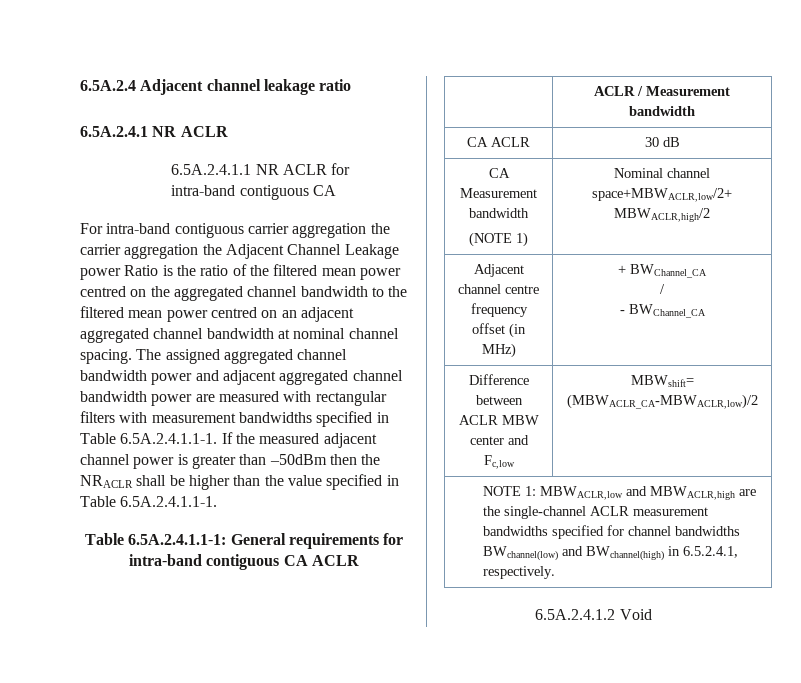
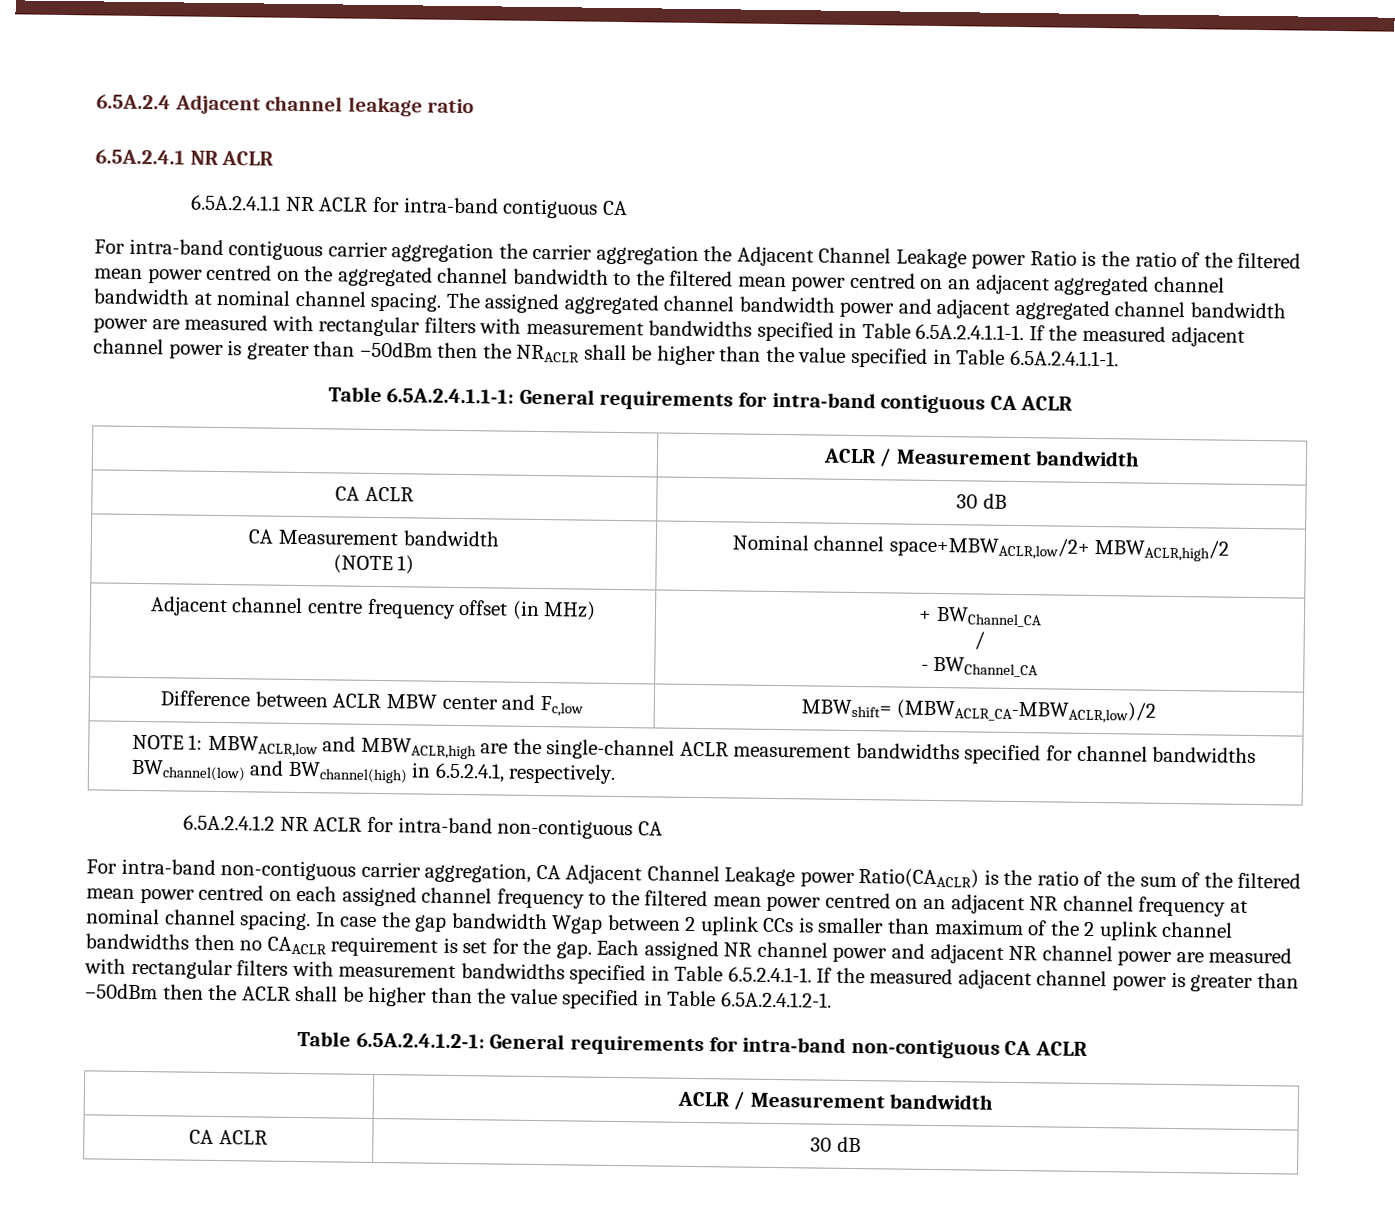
[619,609,652,620] Void -> [279,816,663,840] [86,858,1302,889] [86,884,1248,917] [86,908,1234,941] [85,933,1293,966] [84,958,1299,993] [85,983,832,1010] [297,1031,1088,1059] [676,1091,994,1110] [189,1129,268,1145] [810,1136,861,1153] NR ACLR for intra-band non-contiguous CA // For intra-band non-contiguous carrier aggregation, CA Adjacent Channel Leakage power Ratio(CAACLR) is the ratio of the sum of the filtered mean power centred on each assigned channel frequency to the filtered mean power centred on an adjacent NR channel frequency at nominal channel spacing. In case the gap bandwidth Wgap between 2 uplink CCs is smaller than maximum of the 2 uplink channel bandwidths then no CAACLR requirement is set for the gap. Each assigned NR channel power and adjacent NR channel power are measured with rectangular filters with measurement bandwidths specified in Table 6.5.2.4.1-1. If the measured adjacent channel power is greater than –50dBm then the ACLR shall be higher than the value specified in Table 6.5A.2.4.1.2-1. // Table 6.5A.2.4.1.2-1: General requirements for intra-band non-contiguous CA ACLR // | ACLR / Measurement bandwidth // CA ACLR | 30 dB

